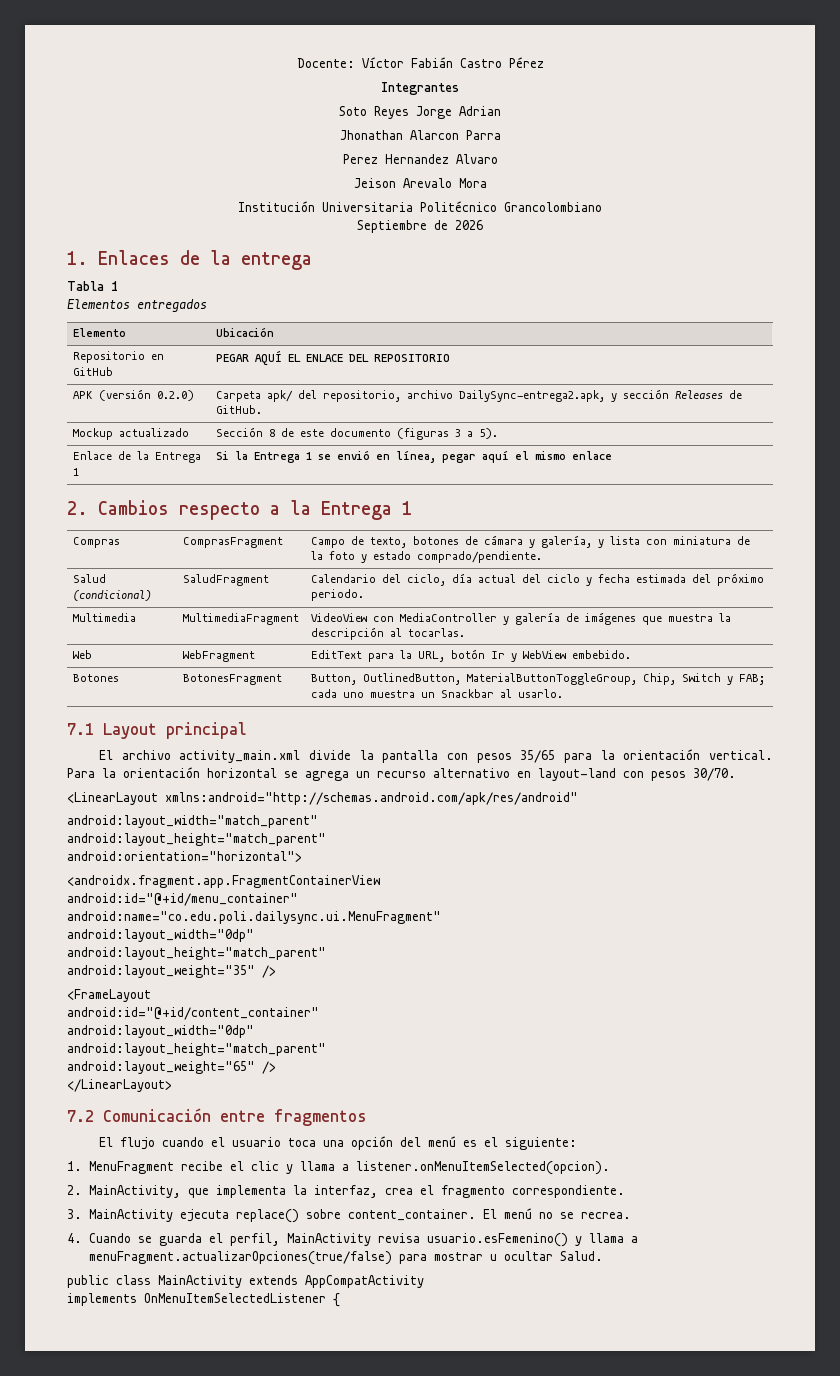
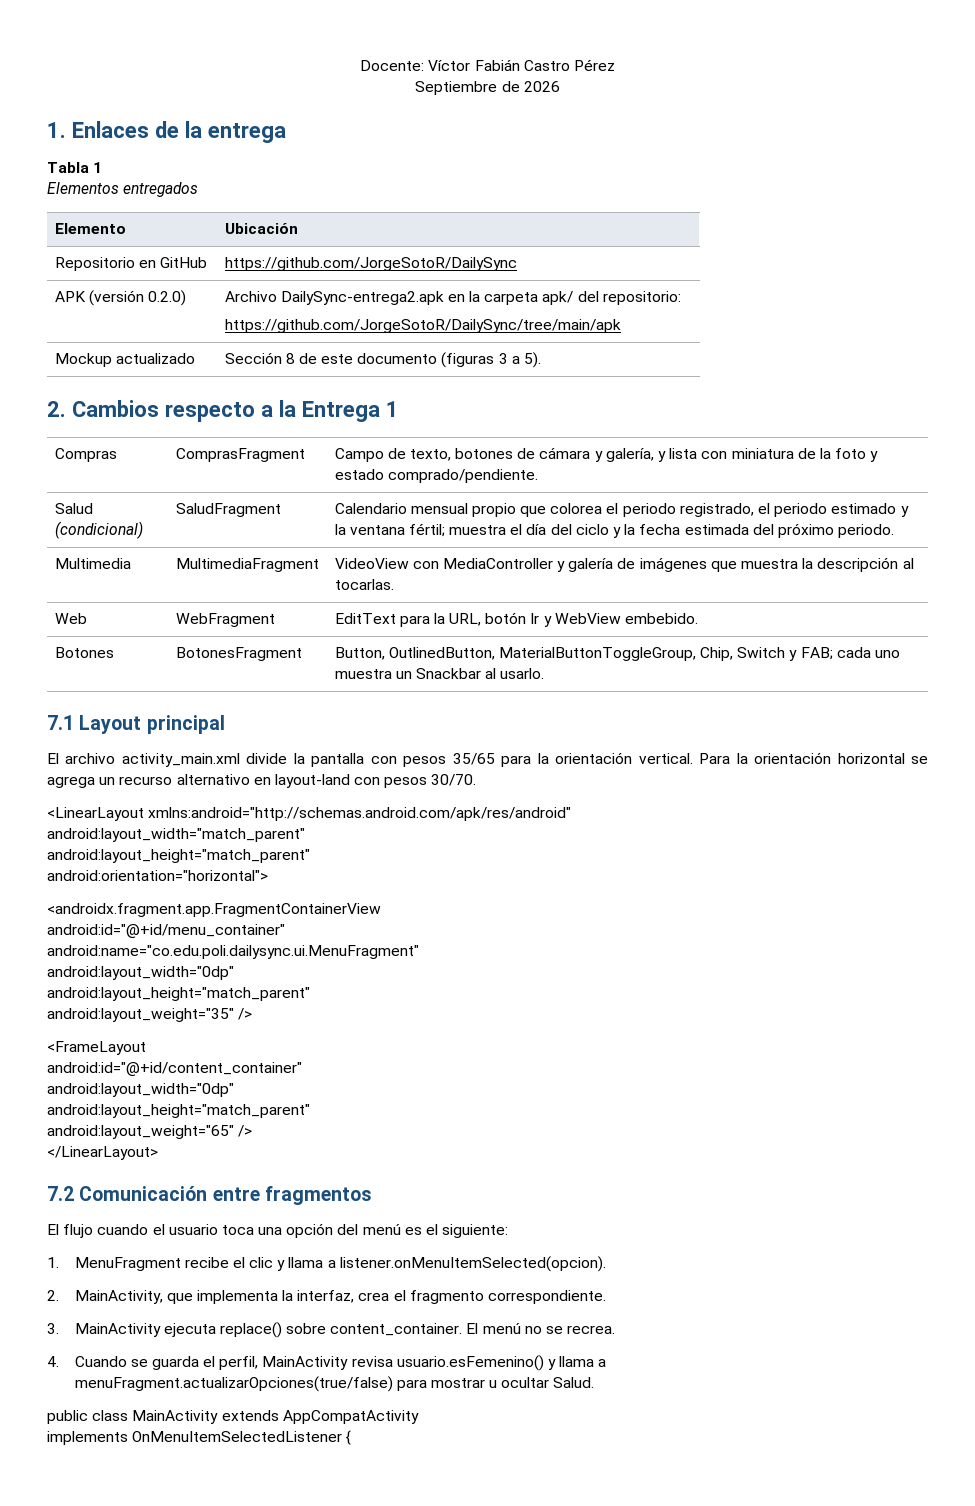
[381,82,459,95] [339,106,501,119] [339,130,501,140] [342,154,498,164] [353,178,487,188] [238,201,602,212] // Integrantes // Soto Reyes Jorge Adrian // Jhonathan Alarcon Parra // Perez Hernandez Alvaro // Jeison Arevalo Mora // Institución Universitaria Politécnico Grancolombiano -> (615, 65) none
[215,350,450,366] [72,389,194,401] [215,389,742,402] [215,405,262,414] PEGAR AQUÍ EL ENLACE DEL REPOSITORIO // APK (versión 0.2.0) | Carpeta apk/ del repositorio, archivo DailySync-entrega2.apk, y sección Releases de GitHub. -> [224,257,517,271] [54,290,186,306] [224,291,681,305] [224,319,621,333] https://github.com/JorgeSotoR/DailySync // APK (versión 0.2.0) | Archivo DailySync-entrega2.apk en la carpeta apk/ del repositorio: // https://github.com/JorgeSotoR/DailySync/tree/main/apk
[72,451,201,463] [72,468,79,476] [215,450,612,463] // Enlace de la Entrega 1 | Si la Entrega 1 se envió en línea, pegar aquí el mismo enlace -> (542, 360) none
[381,573,516,586] del ciclo, día actual -> [410,503,909,517] [334,523,547,537] mensual propio que colorea el periodo registrado, el periodo estimado y la ventana fértil; muestra el día
(592, 581) none -> [624,524,636,535] la

